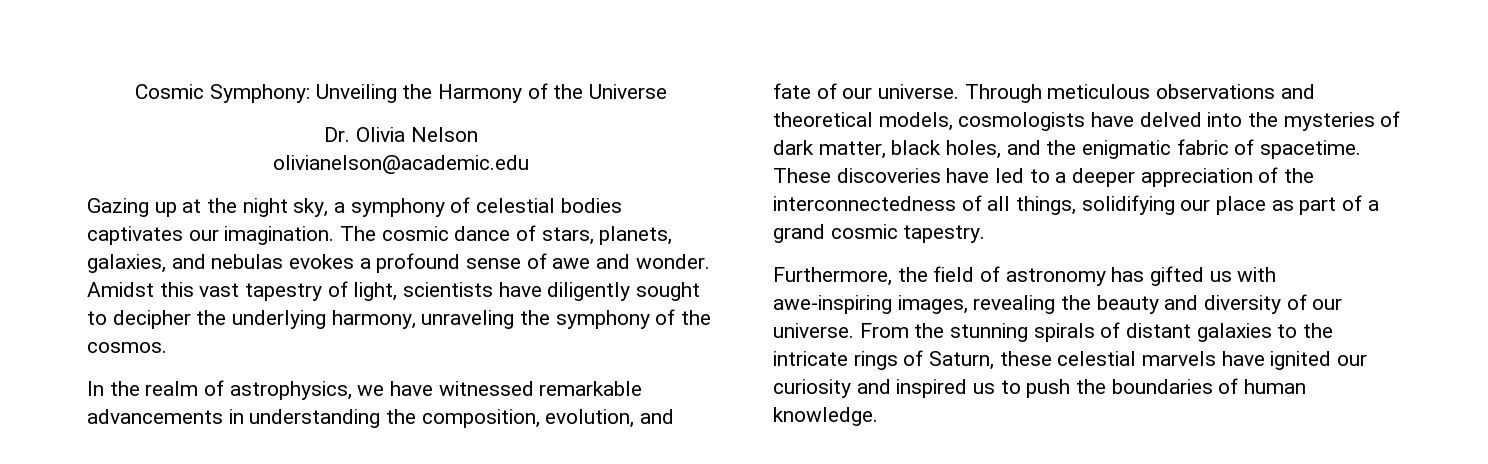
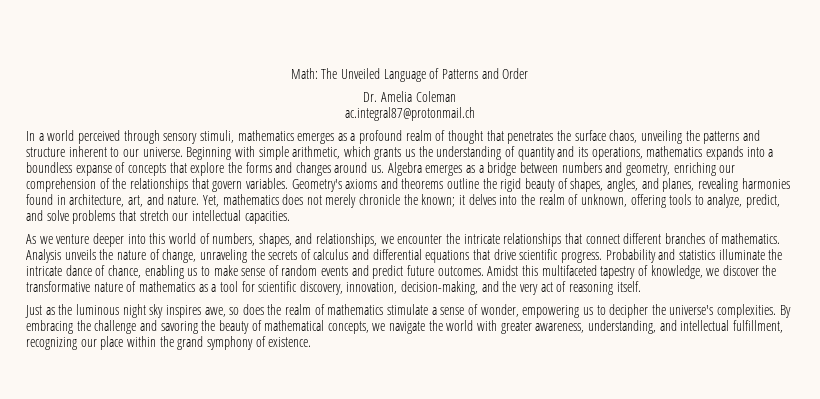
[135,83,667,103] [324,127,478,142] [273,155,529,174] [87,197,622,217] [87,225,673,245] [87,253,710,273] Cosmic Symphony: Unveiling the Harmony of the Universe // Dr. Olivia Nelson // olivianelson@academic.edu // Gazing up at the night sky, a symphony of celestial bodies captivates our imagination. The cosmic dance of stars, planets, galaxies, and nebulas evokes a profound sense of awe and wonder. -> [290,68,529,82] [363,91,456,102] [344,107,475,121] [26,130,760,144] [26,146,774,160] [26,162,736,176] [26,178,790,192] [26,194,781,208] [26,210,290,224] [26,233,781,247] [26,249,783,263] [26,265,484,279] Math: The Unveiled Language of Patterns and Order // Dr. Amelia Coleman // ac.integral87@protonmail.ch // In a world perceived through sensory stimuli, mathematics emerges as a profound realm of thought that penetrates the surface chaos, unveiling the patterns and structure inherent to our universe. Beginning with simple arithmetic, which grants us the understanding of quantity and its operations, mathematics expands into a boundless expanse of concepts that explore the forms and changes around us. Algebra emerges as a bridge between numbers and geometry, enriching our comprehension of the relationships that govern variables. Geometry's axioms and theorems outline the rigid beauty of shapes, angles, and planes, revealing harmonies found in architecture, art, and nature. Yet, mathematics does not merely chronicle the known; it delves into the realm of unknown, offering tools to analyze, predict, and solve problems that stretch our intellectual capacities. // As we venture deeper into this world of numbers, shapes, and relationships, we encounter the intricate relationships that connect different branches of mathematics. Analysis unveils the nature of change, unraveling the secrets of calculus and differential equations that drive scientific progress. Probability and statistics illuminate the intricate dance of chance, enabling us to make sense of random events and predict future outcomes.
[199,283,240,297] vast -> [541,265,597,276] multifaceted
[353,282,701,301] [87,309,712,329] [87,342,167,353] [87,380,643,400] [87,409,675,428] [773,83,1315,103] [773,111,1401,131] [773,139,1362,159] [773,167,1315,187] [773,195,1379,215] [773,224,986,243] [773,266,1277,286] [773,294,1343,314] [773,322,1334,342] [773,350,1368,370] [773,378,1307,398] [773,407,878,426] light, scientists have diligently sought to decipher the underlying harmony, unraveling the symphony of the cosmos. // In the realm of astrophysics, we have witnessed remarkable advancements in understanding the composition, evolution, and fate of our universe. Through meticulous observations and theoretical models, cosmologists have delved into the mysteries of dark matter, black holes, and the enigmatic fabric of spacetime. These discoveries have led to a deeper appreciation of the interconnectedness of all things, solidifying our place as part of a grand cosmic tapestry. // Furthermore, the field of astronomy has gifted us with awe-inspiring images, revealing the beauty and diversity of our universe. From the stunning spirals of distant galaxies to the intricate rings of Saturn, these celestial marvels have ignited our curiosity and inspired us to push the boundaries of human knowledge. -> [650,265,777,279] [26,281,641,295] [25,304,791,318] [26,320,783,334] [26,336,312,350] knowledge, we discover the transformative nature of mathematics as a tool for scientific discovery, innovation, decision-making, and the very act of reasoning itself. // Just as the luminous night sky inspires awe, so does the realm of mathematics stimulate a sense of wonder, empowering us to decipher the universe's complexities. By embracing the challenge and savoring the beauty of mathematical concepts, we navigate the world with greater awareness, understanding, and intellectual fulfillment, recognizing our place within the grand symphony of existence.

